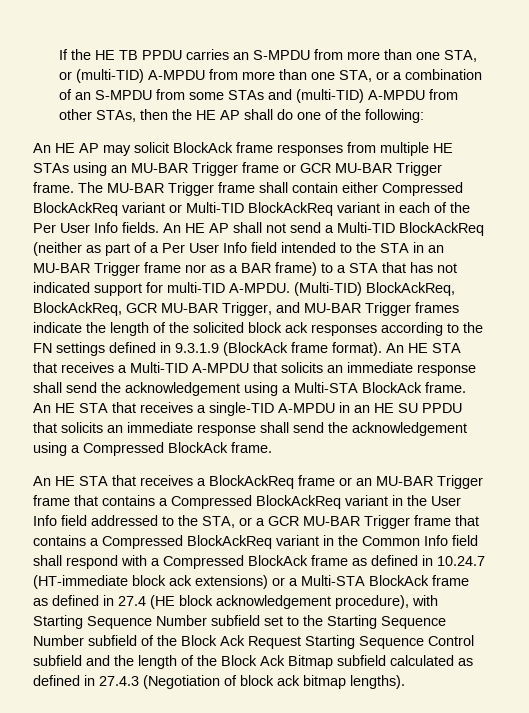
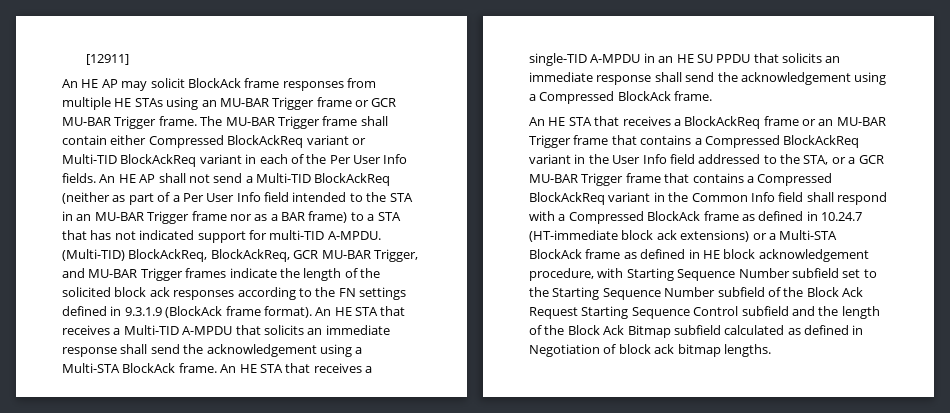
[58,49,477,62] [58,69,482,83] [58,89,458,103] [58,109,424,123] If the HE TB PPDU carries an S-MPDU from more than one STA, or (multi-TID) A-MPDU from more than one STA, or a combination of an S-MPDU from some STAs and (multi-TID) A-MPDU from other STAs, then the HE AP shall do one of the following: -> [86,54,130,65] [12911]
[118,595,175,609] 27.4 (HE -> [702,250,720,259] HE
[335,595,409,609] procedure), -> [529,268,594,281] procedure,
[99,675,220,689] 27.4.3 (Negotiation -> [529,344,600,357] Negotiation
[350,675,405,689] lengths). -> [723,344,771,357] lengths.

